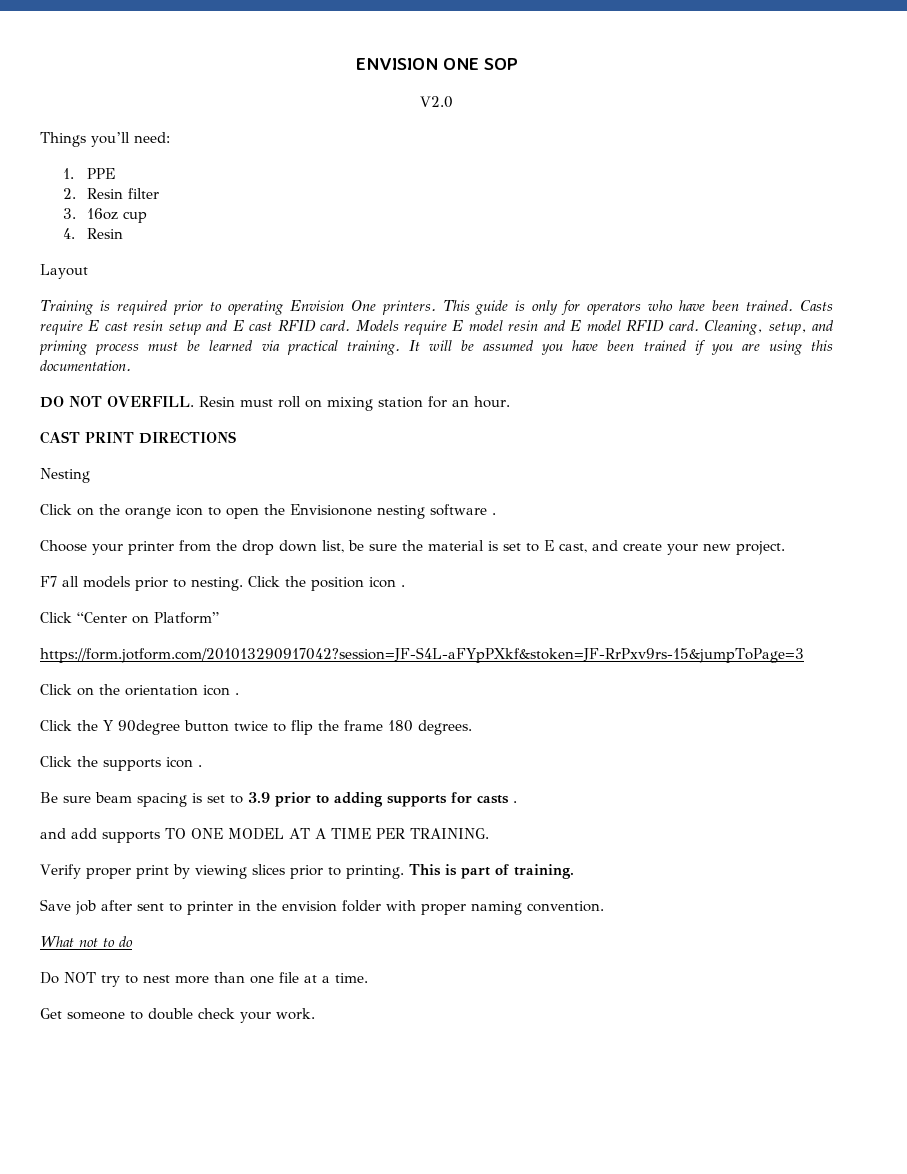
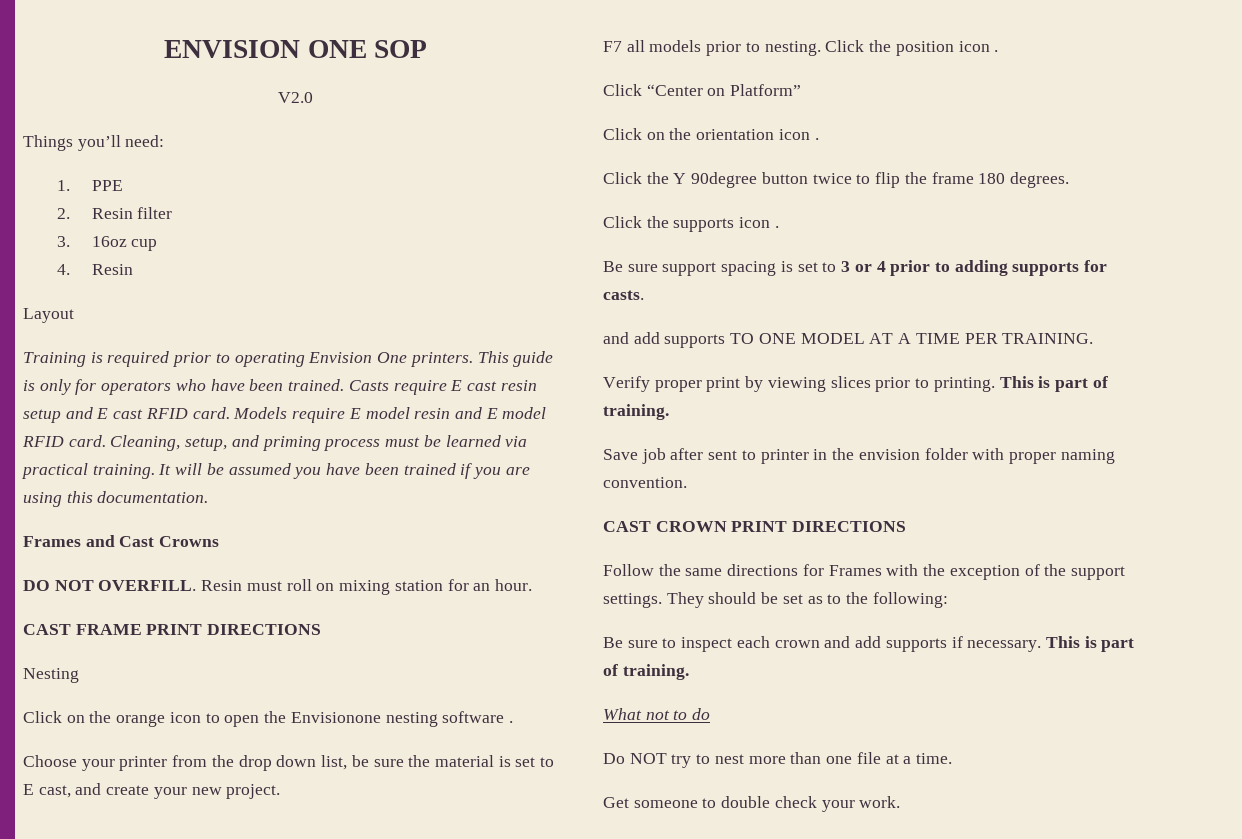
(131, 365) none -> [23,535,220,547] // Frames and Cast Crowns
(80, 437) none -> [75,624,142,635] FRAME
[40,647,804,663] // https://form.jotform.com/201013290917042?session=JF-S4L-aFYpPXkf&stoken=JF-RrPxv9rs-15&jumpToPage=3 -> (802, 90) none
[95,792,132,803] beam -> [662,262,717,276] support
[248,792,270,803] 3.9 -> [841,261,886,272] 3 or 4
[477,795,517,804] casts . -> [603,290,644,300] casts.
(604, 906) none -> [603,521,907,532] [603,564,1125,580] [603,592,948,608] [603,636,1135,652] [603,664,689,680] // CAST CROWN PRINT DIRECTIONS // Follow the same directions for Frames with the exception of the support settings. They should be set as to the following: // Be sure to inspect each crown and add supports if necessary. This is part of training.

